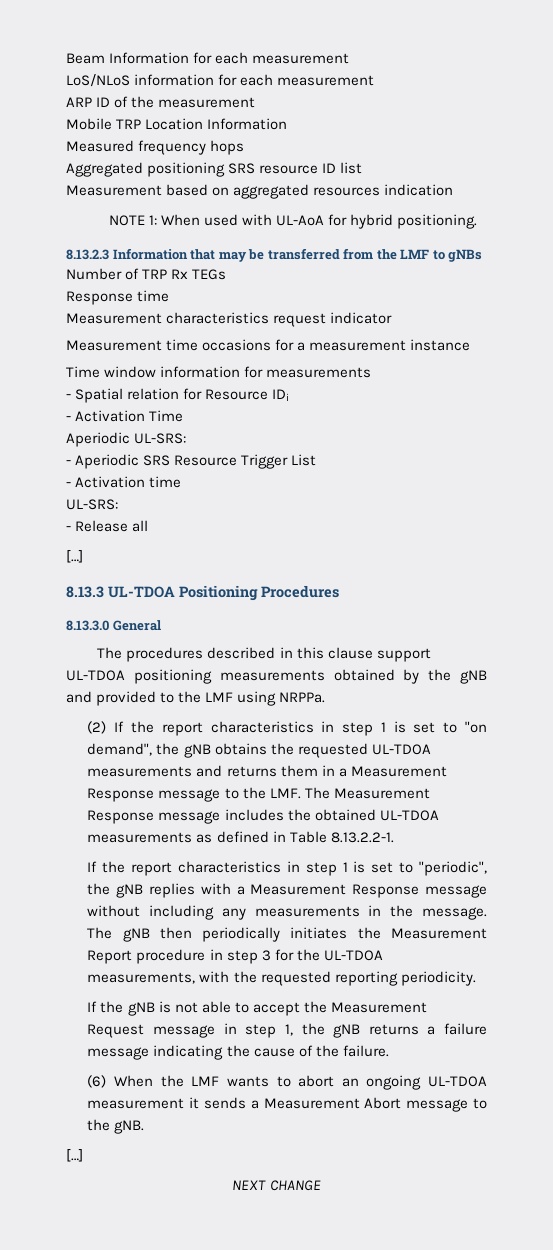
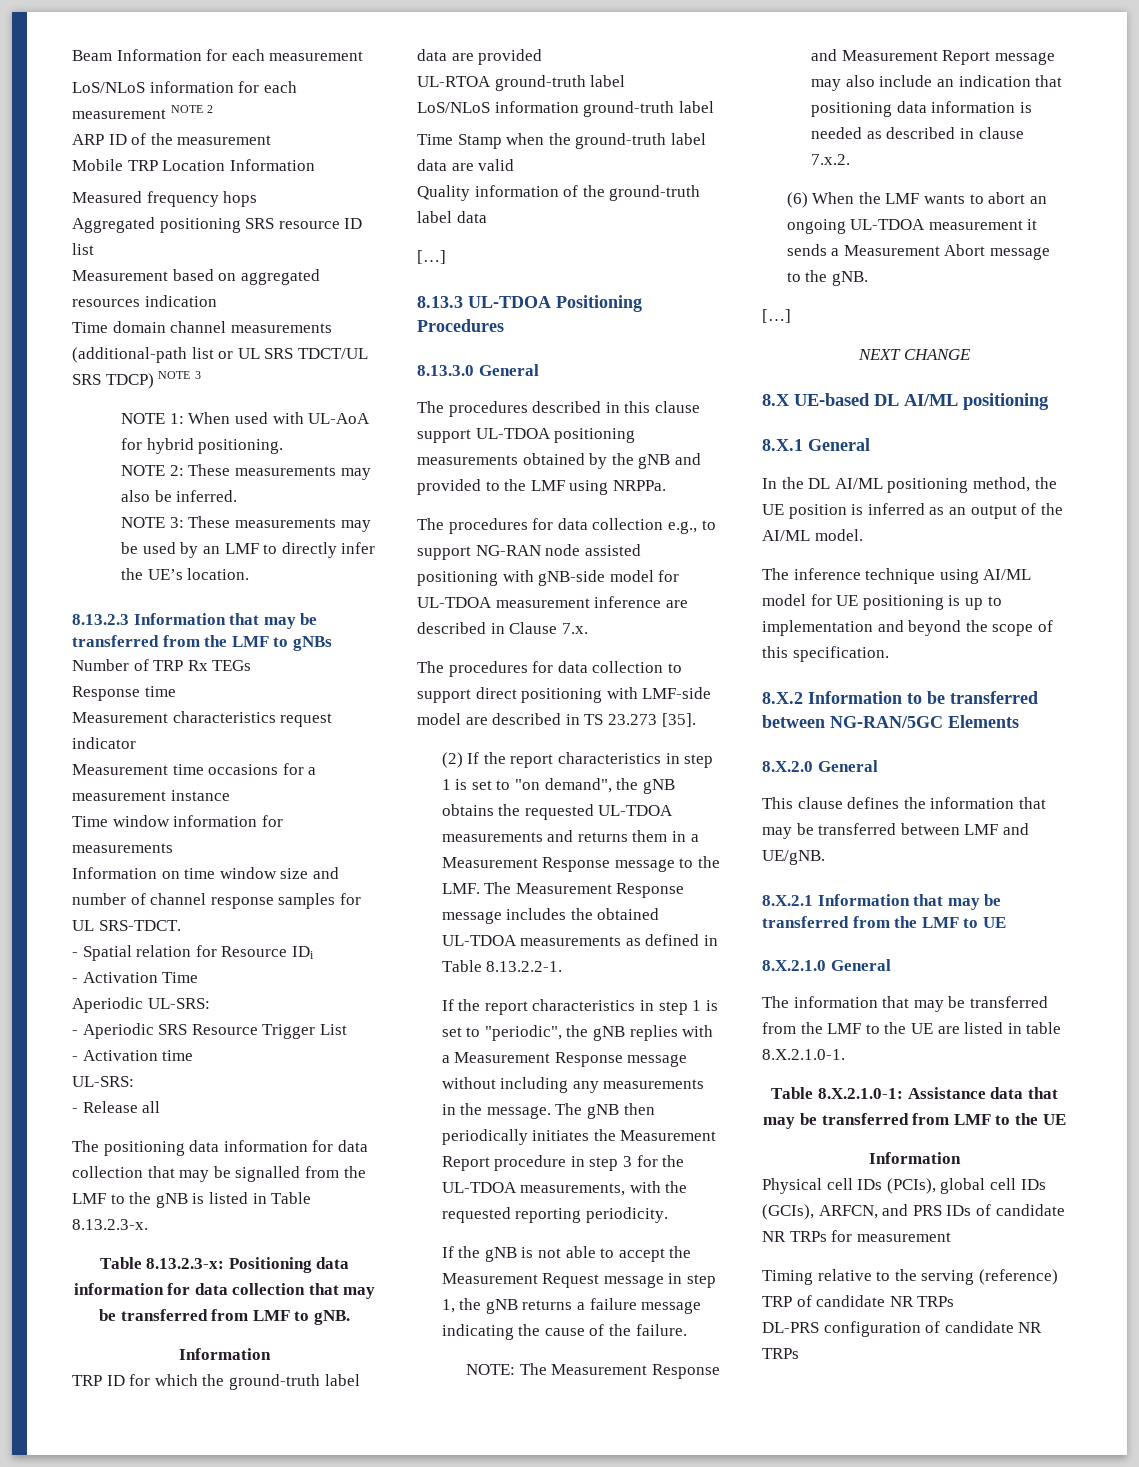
(375, 80) none -> [170,105,214,113] NOTE 2
(454, 190) none -> [72,321,332,333] [72,347,368,363] [72,371,201,389] // Time domain channel measurements (additional-path list or UL SRS TDCT/UL SRS TDCP) NOTE 3
(478, 221) none -> [121,464,371,480] [121,490,238,502] [121,516,371,532] [121,542,376,558] [121,568,250,580] // NOTE 2: These measurements may also be inferred. // NOTE 3: These measurements may be used by an LMF to directly infer the UE’s location.
(372, 372) none -> [72,867,339,879] [72,893,361,909] [72,920,181,931] // Information on time window size and number of channel response samples for UL SRS-TDCT.
(149, 526) none -> [72,1140,368,1156] [72,1166,366,1182] [72,1192,312,1208] [72,1219,148,1230] [99,1257,350,1273] [73,1283,376,1299] [99,1309,350,1325] [179,1348,271,1360] [72,1374,360,1390] [417,49,543,65] [417,75,626,91] [417,101,714,117] [417,133,706,149] [417,159,515,171] [417,185,701,201] [417,211,487,223] // The positioning data information for data collection that may be signalled from the LMF to the gNB is listed in Table 8.13.2.3-x. // Table 8.13.2.3-x: Positioning data information for data collection that may be transferred from LMF to gNB. // Information // TRP ID for which the ground-truth label data are provided // UL-RTOA ground-truth label // LoS/NLoS information ground-truth label // Time Stamp when the ground-truth label data are valid // Quality information of the ground-truth label data
(326, 697) none -> [417,518,716,534] [417,544,641,560] [417,570,680,586] [417,596,688,608] [417,622,588,634] [417,661,682,677] [417,687,712,703] [417,713,696,727] // The procedures for data collection e.g., to support NG-RAN node assisted positioning with gNB-side model for UL-TDOA measurement inference are described in Clause 7.x. // The procedures for data collection to support direct positioning with LMF-side model are described in TS 23.273 [35].
(389, 1051) none -> [466,1363,720,1379] [811,49,1055,65] [811,75,1063,91] [811,101,1032,117] [811,127,1024,139] [811,154,851,165] // NOTE: The Measurement Response and Measurement Report message may also include an indication that positioning data information is needed as described in clause 7.x.2.
(321, 1185) none -> [762,393,1049,410] [762,438,870,451] [762,477,1057,493] [762,503,1063,519] [762,529,863,541] [762,568,1032,584] [762,594,1002,610] [762,620,1053,636] [762,646,889,662] [762,691,1038,704] [762,715,1019,728] [762,760,878,772] [762,797,1046,809] [762,823,1029,839] [762,850,825,865] [762,894,1002,910] [762,916,1006,928] [762,959,891,971] [762,996,1048,1012] [762,1022,1062,1034] [762,1049,845,1060] [771,1087,1058,1099] [763,1113,1066,1129] [869,1152,961,1164] [762,1178,1046,1194] [762,1204,1065,1220] [762,1230,951,1242] [762,1269,1058,1285] [762,1295,955,1307] [762,1321,1043,1337] [762,1348,799,1359] // 8.X UE-based DL AI/ML positioning // 8.X.1 General // In the DL AI/ML positioning method, the UE position is inferred as an output of the AI/ML model. // The inference technique using AI/ML model for UE positioning is up to implementation and beyond the scope of this specification. // 8.X.2 Information to be transferred between NG-RAN/5GC Elements // 8.X.2.0 General // This clause defines the information that may be transferred between LMF and UE/gNB. // 8.X.2.1 Information that may be transferred from the LMF to UE // 8.X.2.1.0 General // The information that may be transferred from the LMF to the UE are listed in table 8.X.2.1.0-1. // Table 8.X.2.1.0-1: Assistance data that may be transferred from LMF to the UE // Information // Physical cell IDs (PCIs), global cell IDs (GCIs), ARFCN, and PRS IDs of candidate NR TRPs for measurement // Timing relative to the serving (reference) TRP of candidate NR TRPs // DL-PRS configuration of candidate NR TRPs

